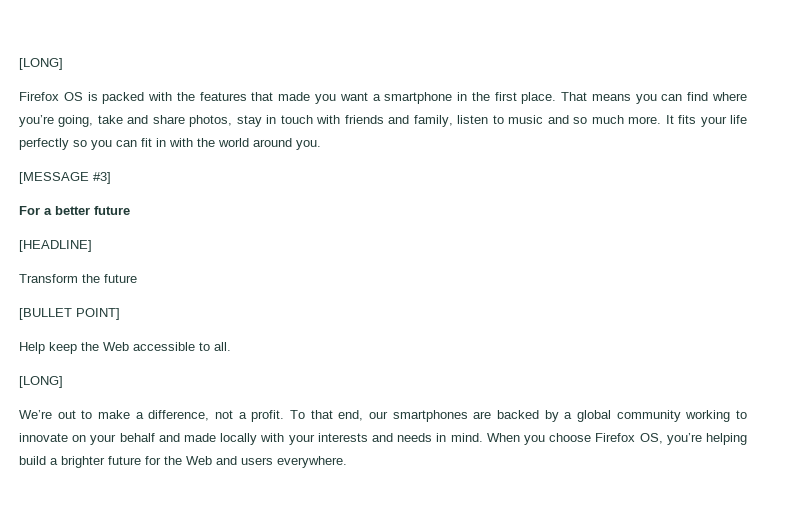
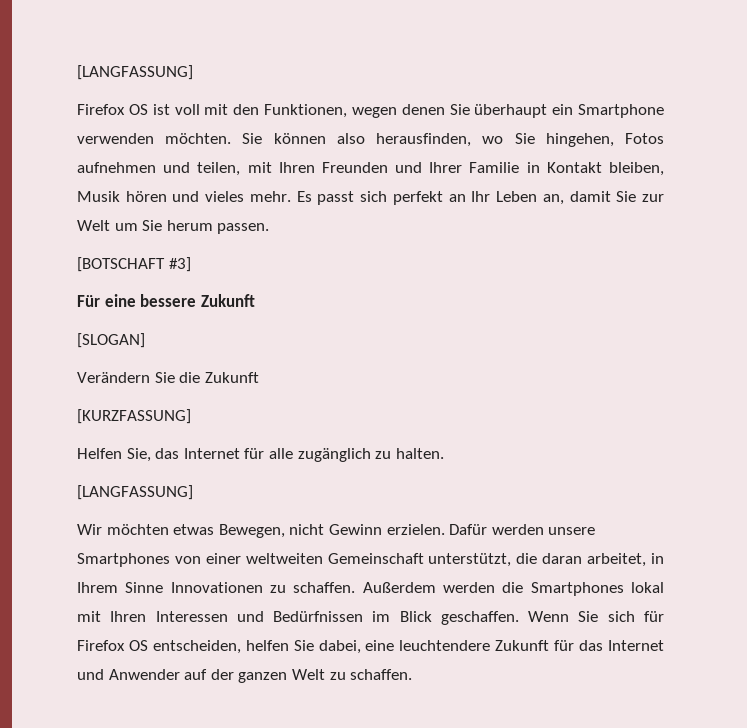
[19,58,63,70] [19,92,747,104] [19,115,747,127] [19,138,321,150] [19,172,111,184] [19,206,130,215] [19,240,92,252] [19,274,137,283] [19,308,120,320] [19,342,231,354] [19,376,63,388] [19,410,747,422] [19,433,748,445] [19,456,347,468] [LONG] // Firefox OS is packed with the features that made you want a smartphone in the first place. That means you can find where you’re going, take and share photos, stay in touch with friends and family, listen to music and so much more. It fits your life perfectly so you can fit in with the world around you. // [MESSAGE #3] // For a better future // [HEADLINE] // Transform the future // [BULLET POINT] // Help keep the Web accessible to all. // [LONG] // We’re out to make a difference, not a profit. To that end, our smartphones are backed by a global community working to innovate on your behalf and made locally with your interests and needs in mind. When you choose Firefox OS, you’re helping build a brighter future for the Web and users everywhere. -> [77,65,193,80] [77,104,664,118] [77,133,664,147] [77,162,664,176] [77,191,665,205] [77,220,270,234] [77,257,191,272] [77,294,255,307] [77,333,145,348] [77,372,259,383] [77,409,191,424] [77,448,444,462] [77,485,193,500] [77,524,596,538] [77,553,664,567] [77,582,664,596] [77,611,664,625] [77,640,665,654] [77,669,413,683] [LANGFASSUNG] // Firefox OS ist voll mit den Funktionen, wegen denen Sie überhaupt ein Smartphone verwenden möchten. Sie können also herausfinden, wo Sie hingehen, Fotos aufnehmen und teilen, mit Ihren Freunden und Ihrer Familie in Kontakt bleiben, Musik hören und vieles mehr. Es passt sich perfekt an Ihr Leben an, damit Sie zur Welt um Sie herum passen. // [BOTSCHAFT #3] // Für eine bessere Zukunft // [SLOGAN] // Verändern Sie die Zukunft // [KURZFASSUNG] // Helfen Sie, das Internet für alle zugänglich zu halten. // [LANGFASSUNG] // Wir möchten etwas Bewegen, nicht Gewinn erzielen. Dafür werden unsere Smartphones von einer weltweiten Gemeinschaft unterstützt, die daran arbeitet, in Ihrem Sinne Innovationen zu schaffen. Außerdem werden die Smartphones lokal mit Ihren Interessen und Bedürfnissen im Blick geschaffen. Wenn Sie sich für Firefox OS entscheiden, helfen Sie dabei, eine leuchtendere Zukunft für das Internet und Anwender auf der ganzen Welt zu schaffen.

